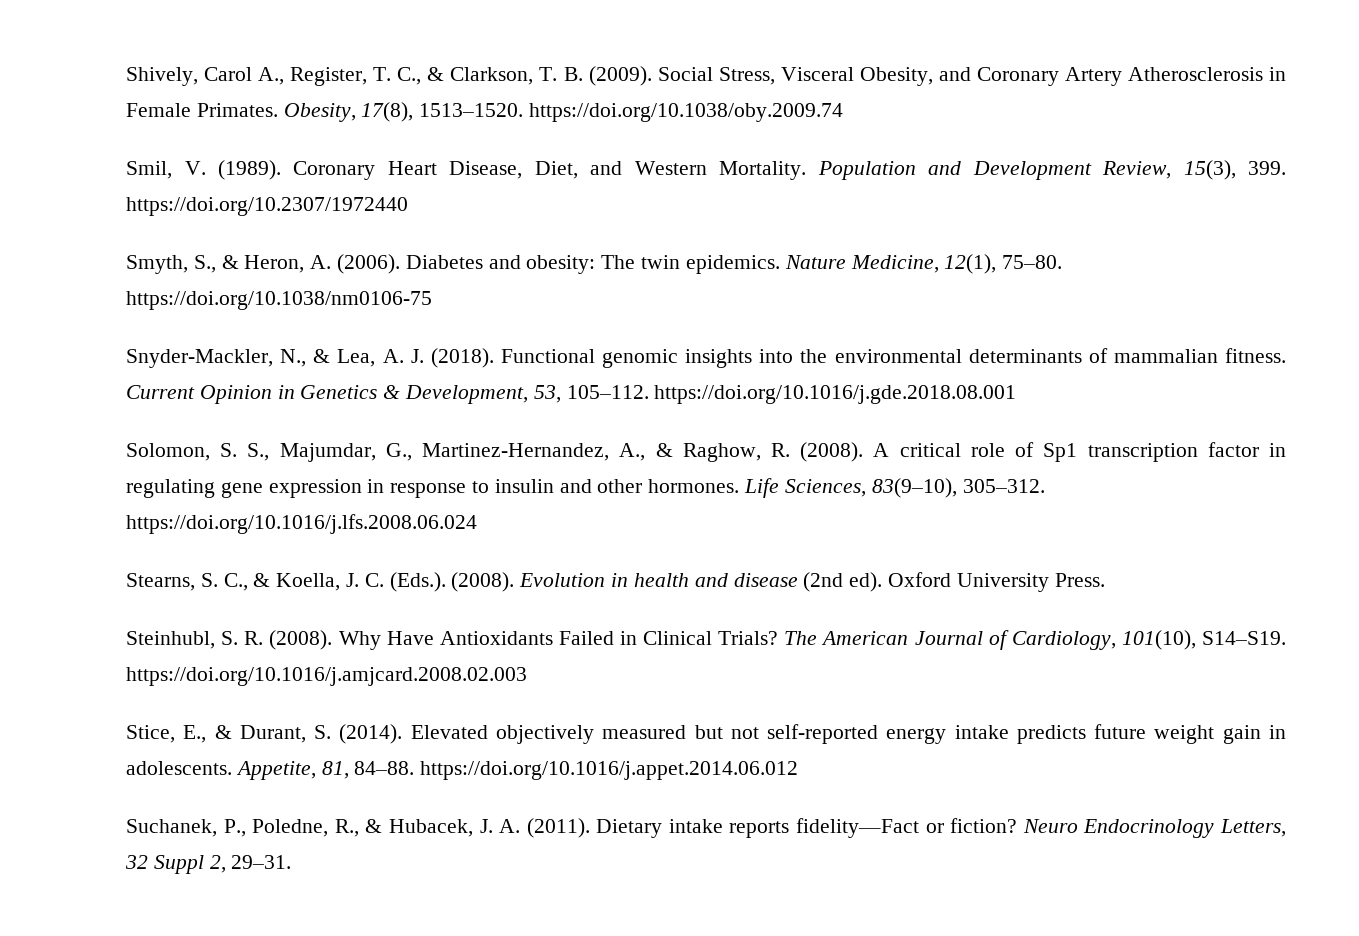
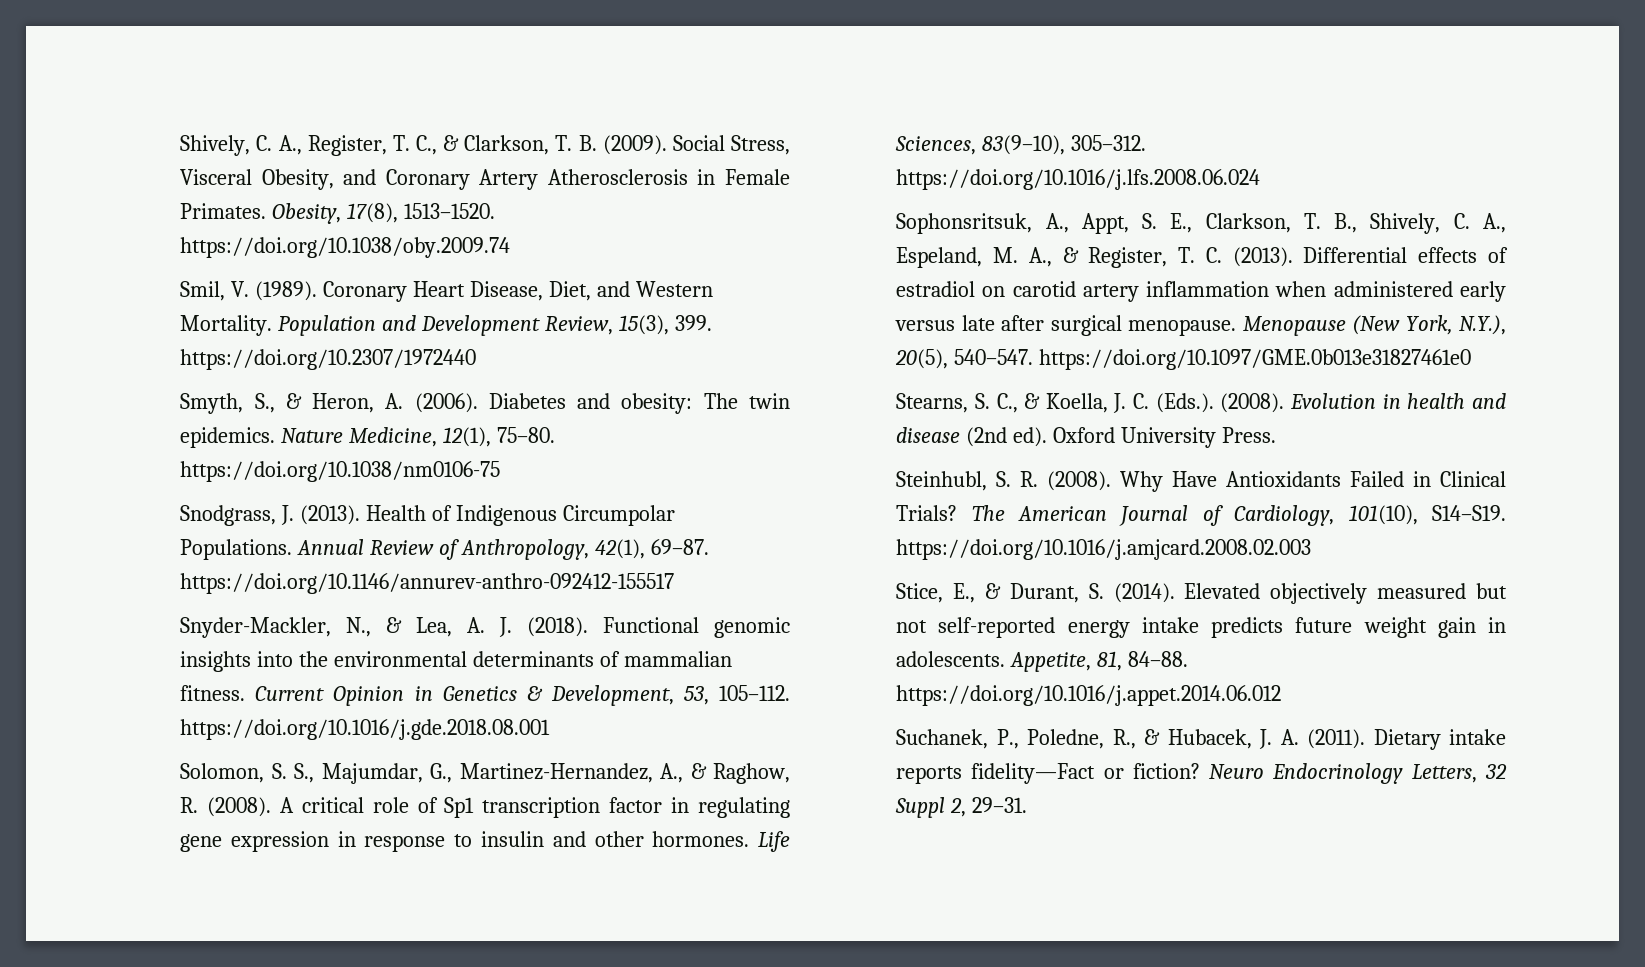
[126,67,253,86] Shively, Carol -> [180,135,273,156] Shively, C.
(433, 300) none -> [180,505,675,526] [180,539,709,560] [180,573,675,594] // Snodgrass, J. (2013). Health of Indigenous Circumpolar Populations. Annual Review of Anthropology, 42(1), 69–87. https://doi.org/10.1146/annurev-anthro-092412-155517
(478, 524) none -> [896,213,1506,234] [896,247,1508,268] [896,281,1506,302] [895,315,1506,336] [895,349,1472,370] // Sophonsritsuk, A., Appt, S. E., Clarkson, T. B., Shively, C. A., Espeland, M. A., & Register, T. C. (2013). Differential effects of estradiol on carotid artery inflammation when administered early versus late after surgical menopause. Menopause (New York, N.Y.), 20(5), 540–547. https://doi.org/10.1097/GME.0b013e31827461e0

